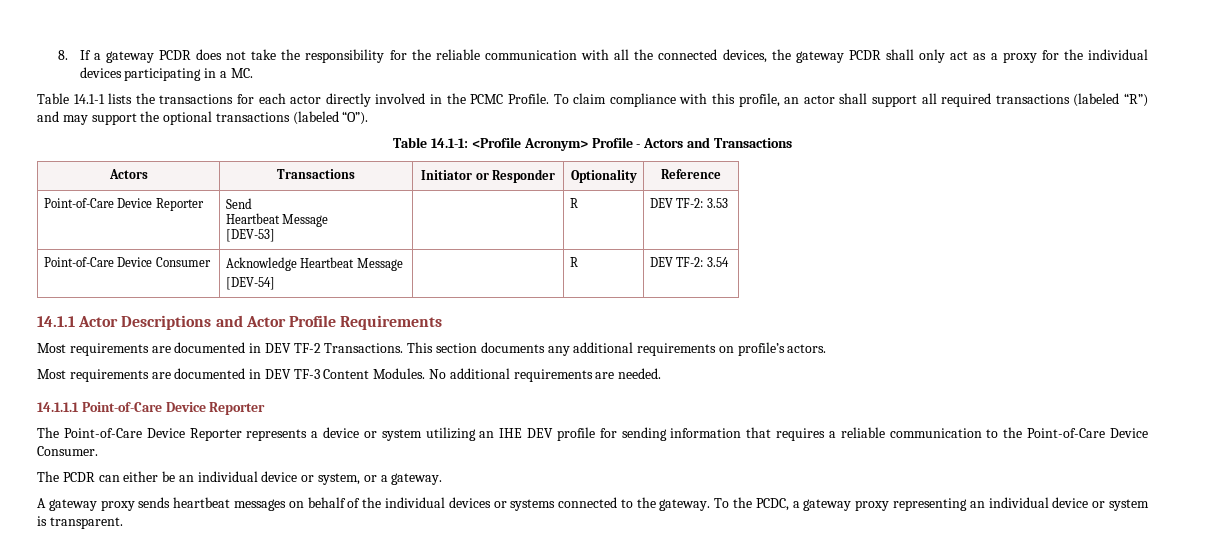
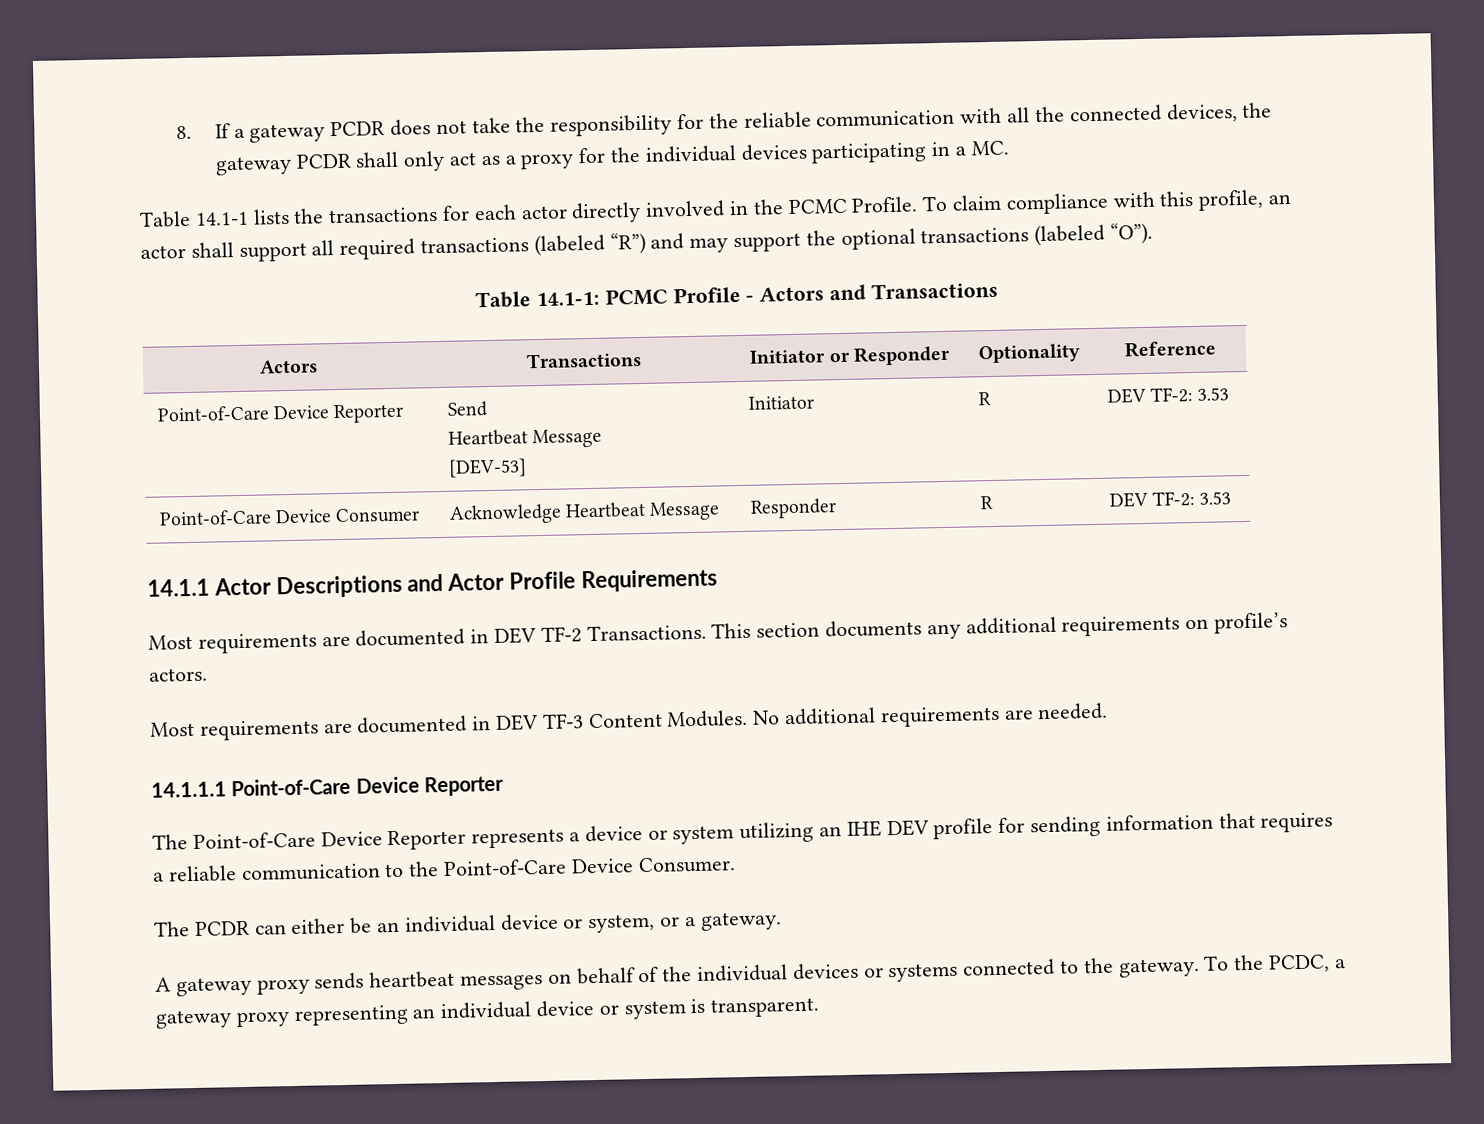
[471,137,588,151] <Profile Acronym> -> [604,288,668,306] PCMC
(275, 235) none -> [747,395,814,410] Initiator
[225,277,275,290] [569,257,578,267] [649,257,729,267] // [DEV-54] | | R | DEV TF-2: 3.54 -> [749,498,837,519] [979,495,993,510] [1108,490,1232,508] | Responder | R | DEV TF-2: 3.53

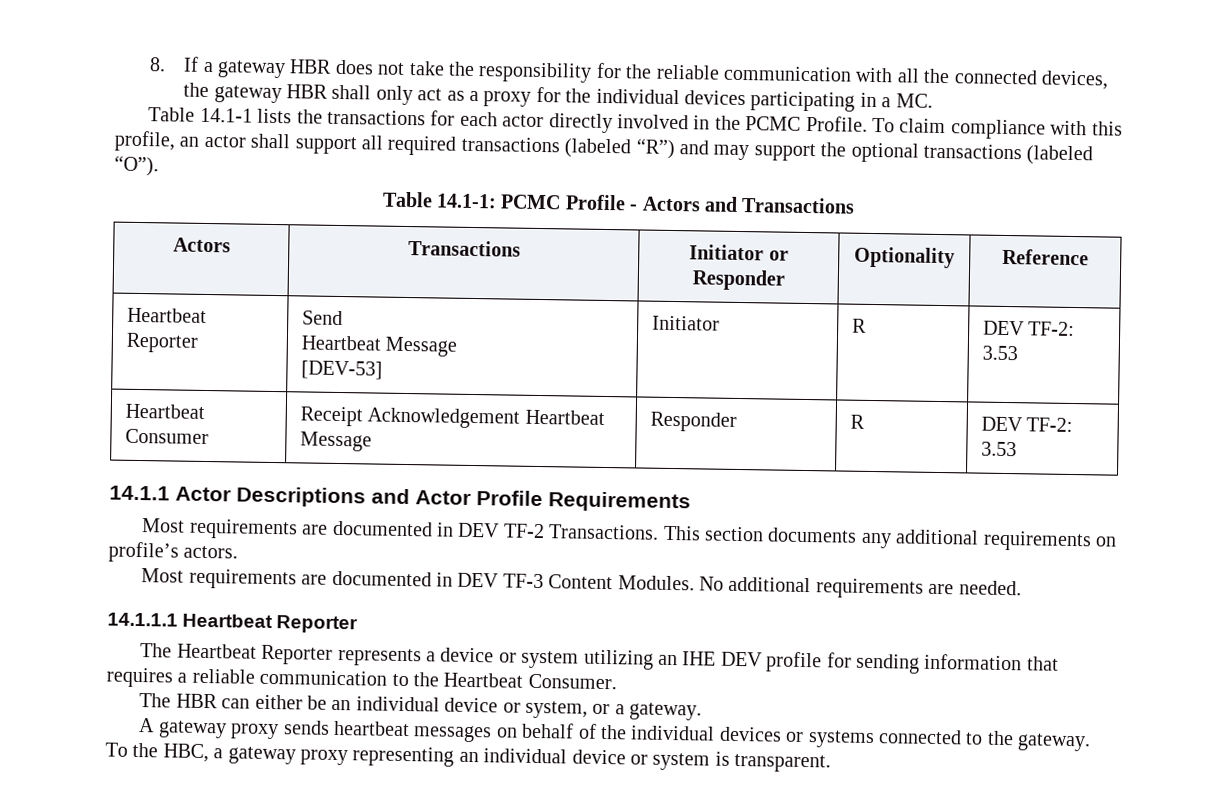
[330,121,386,137] PCDR -> [289,59,333,74] HBR
[295,153,352,169] PCDR -> [285,84,328,99] HBR
[156,405,330,422] Point-of-Care Device -> [126,307,207,323] Heartbeat
[158,509,332,526] Point-of-Care Device -> [124,403,205,419] Heartbeat
[448,503,562,525] Acknowledge -> [299,406,521,429] Receipt Acknowledgement
[231,776,420,797] Point-of-Care Device -> [182,613,274,629] Heartbeat
[192,831,383,849] Point-of-Care Device -> [176,643,257,659] Heartbeat
[443,858,634,876] Point-of-Care Device -> [443,672,524,688] Heartbeat
[194,920,250,936] PCDR -> [175,693,218,709] HBR
[1268,954,1331,973] PCDC, -> [162,743,209,763] HBC,

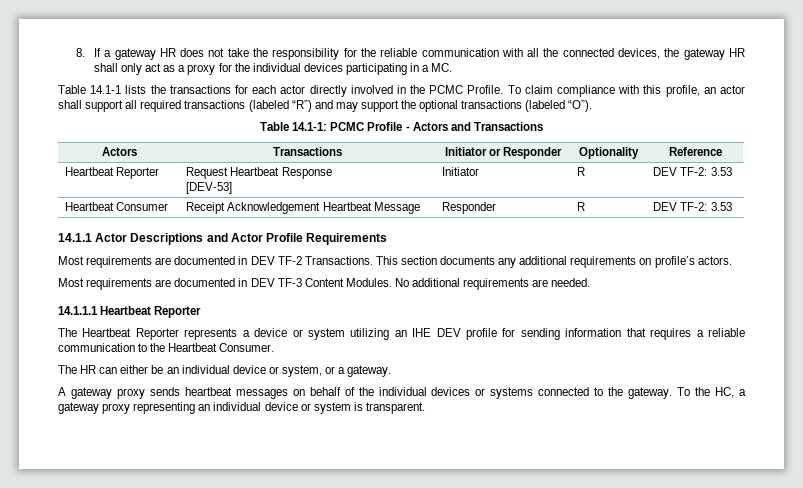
[289,59,333,74] HBR -> [159,48,176,57] HR
[285,84,328,99] HBR -> [728,48,745,57] HR
[301,310,343,326] [300,335,458,357] Send // Heartbeat Message -> [186,167,332,179] Request Heartbeat Response
[175,693,218,709] HBR -> [80,365,97,374] HR
[162,743,209,763] HBC, -> [715,387,735,398] HC,

